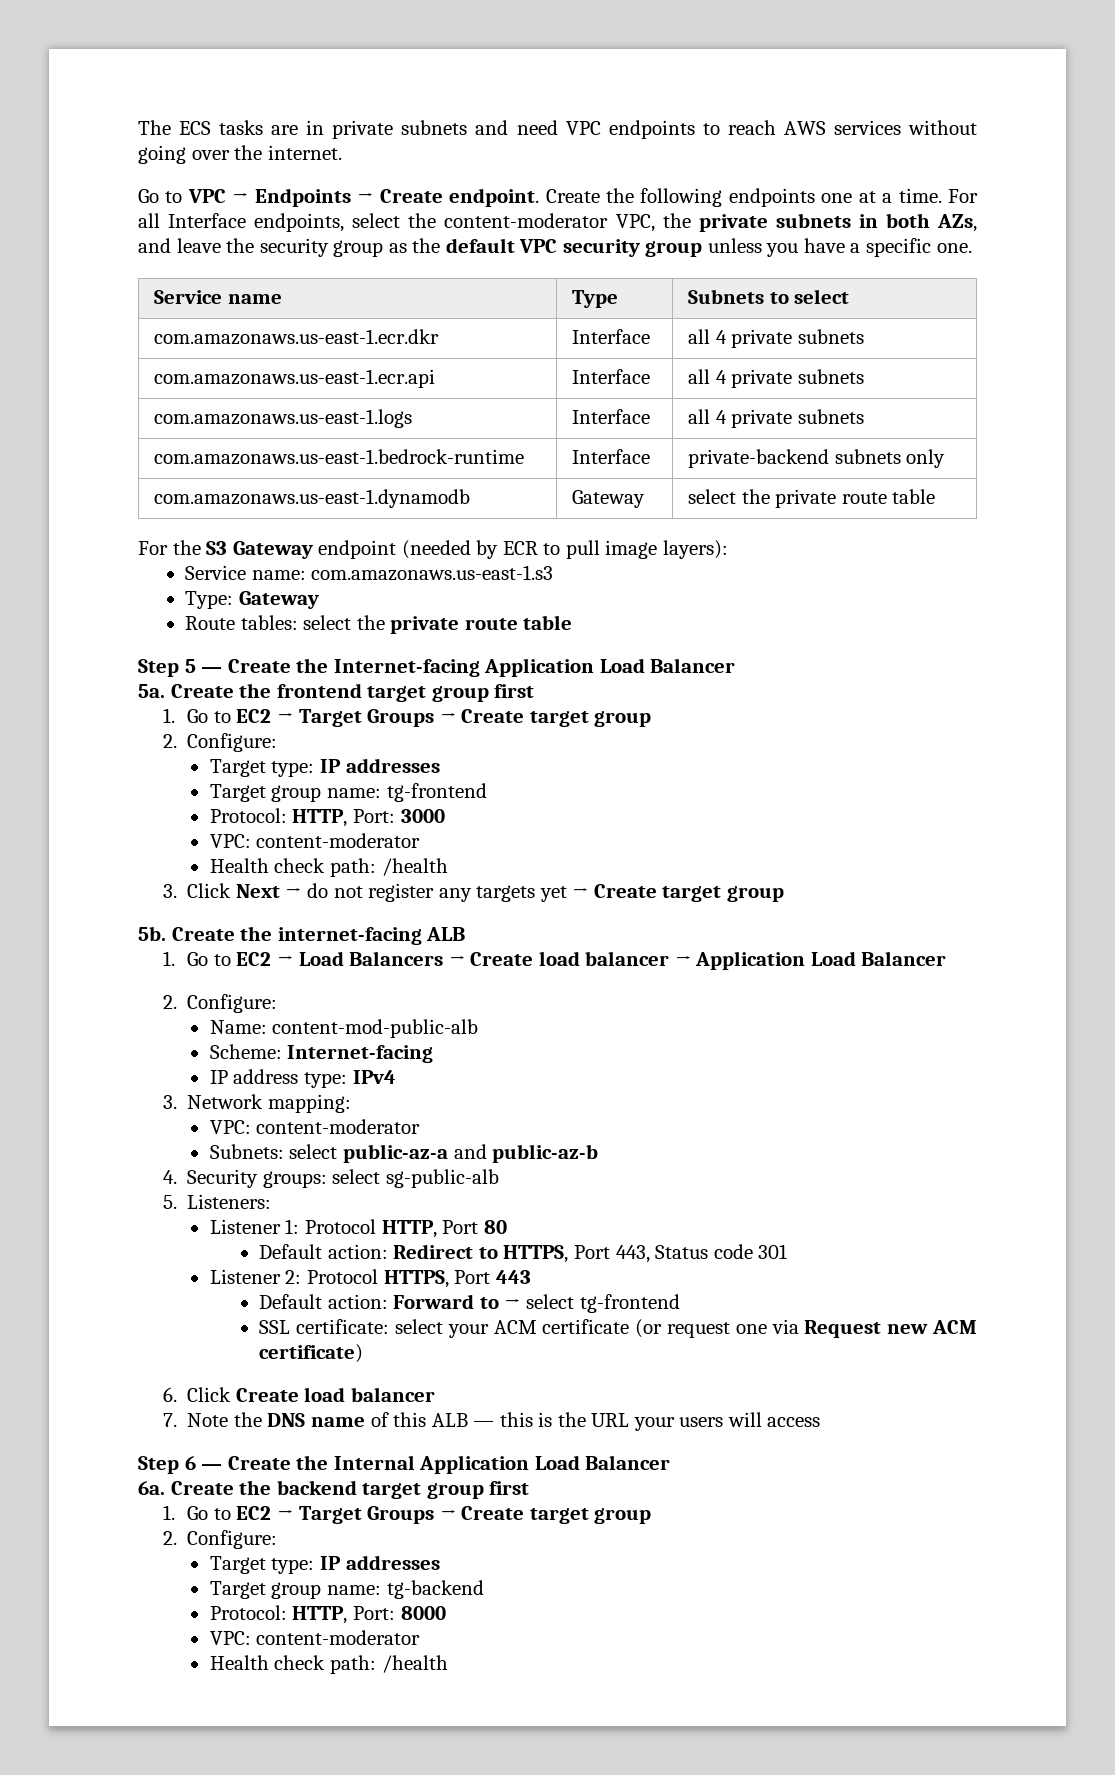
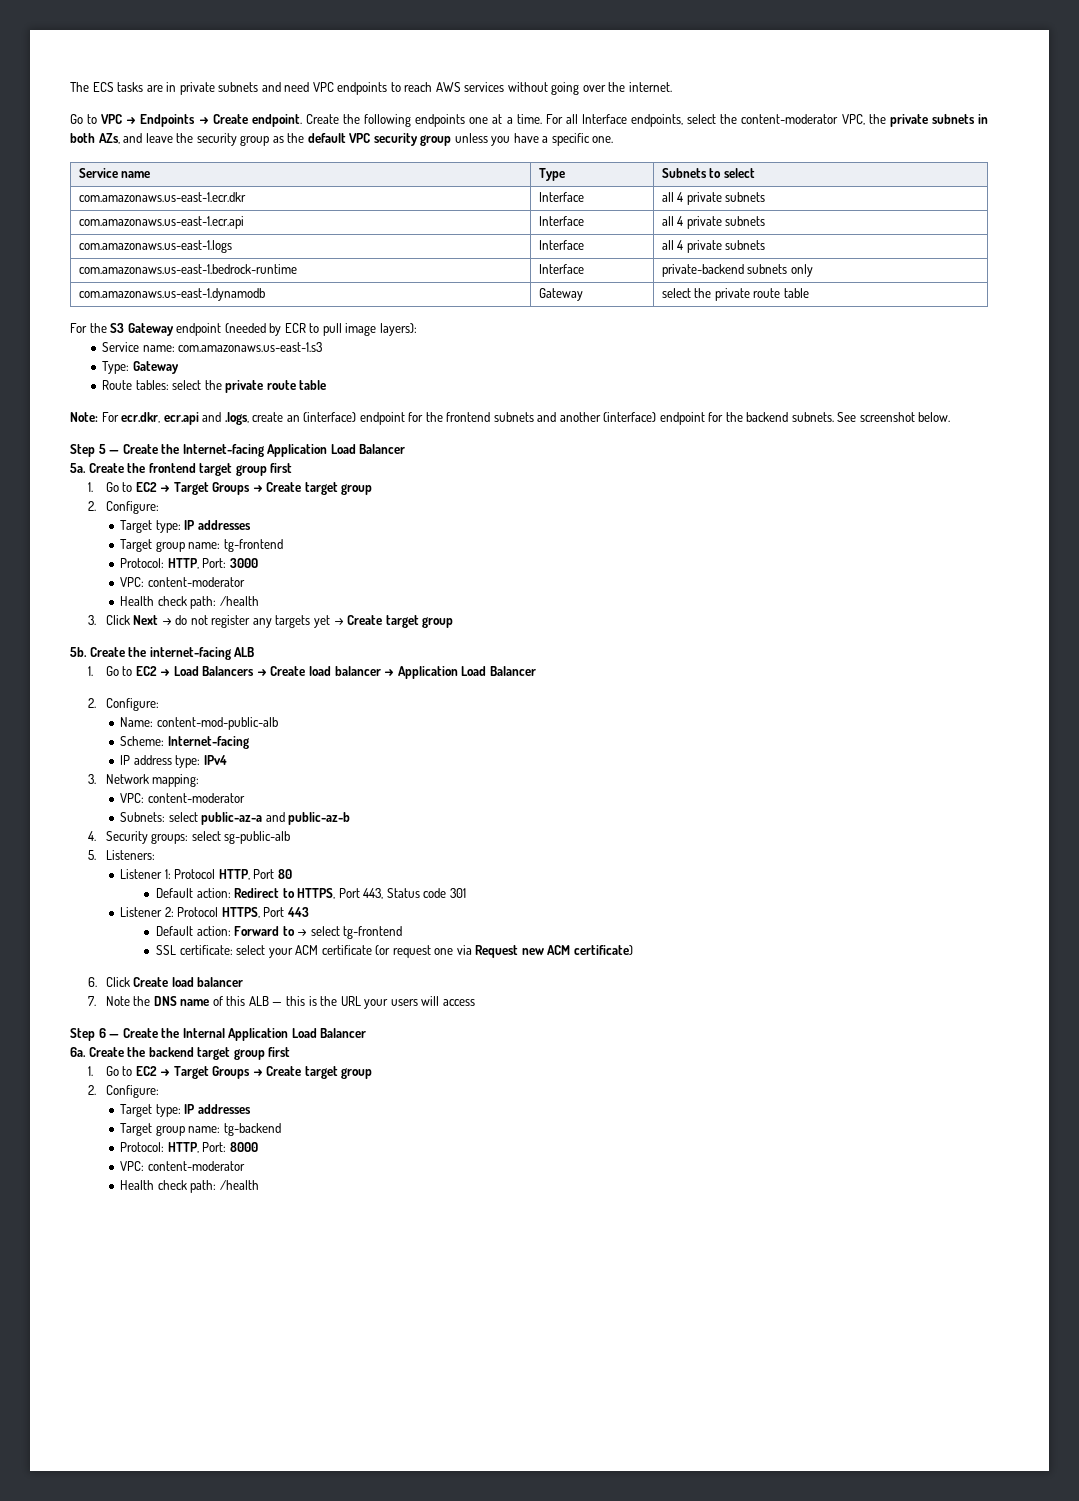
(573, 622) none -> [70,412,951,425] // Note: For ecr.dkr, ecr.api and .logs, create an (interface) endpoint for the frontend subnets and another (interface) endpoint for the backend subnets. See screenshot below.

